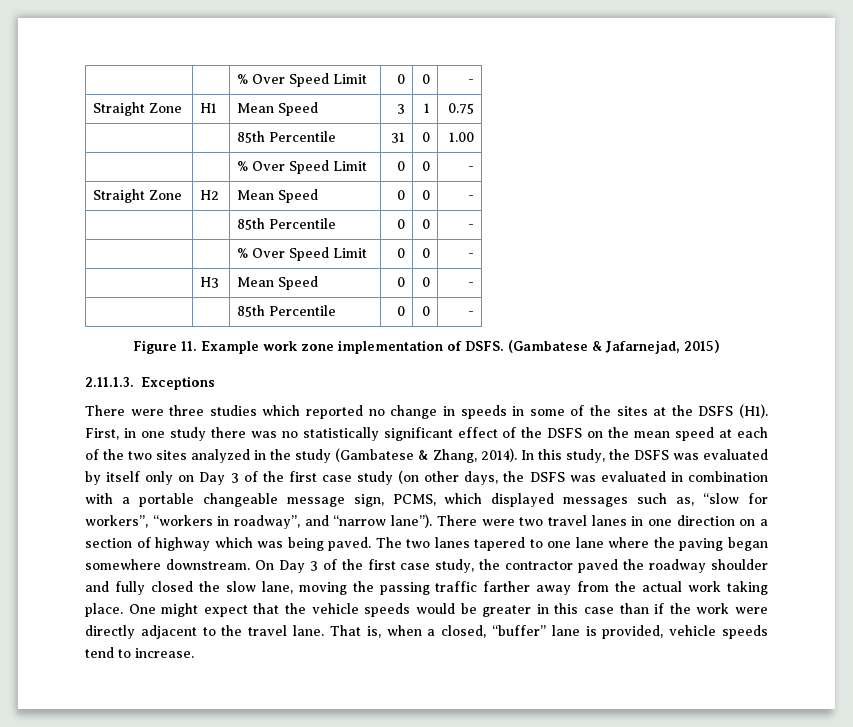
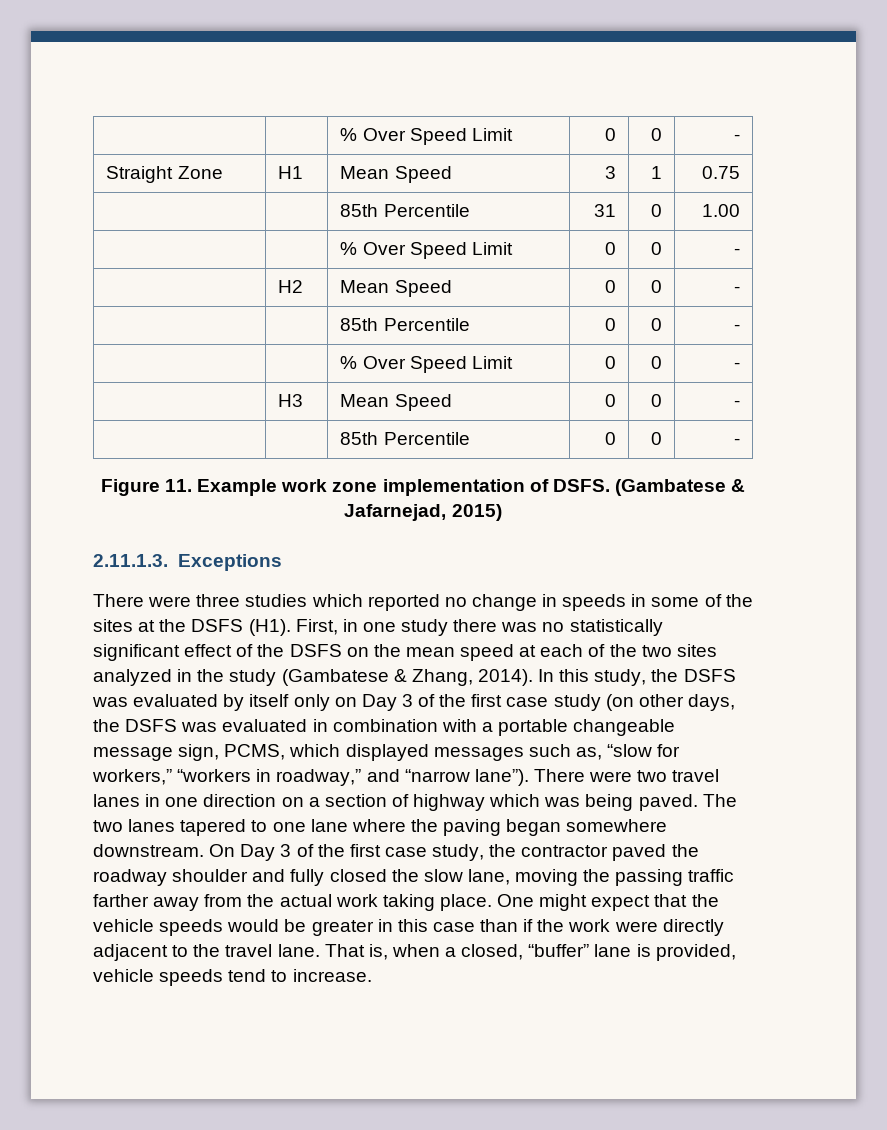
[93,189,183,203] Straight Zone -> (740, 251) none
[85,515,148,528] workers”, -> [92,769,172,785] workers,”
[234,515,301,529] roadway”, -> [276,769,362,786] roadway,”

